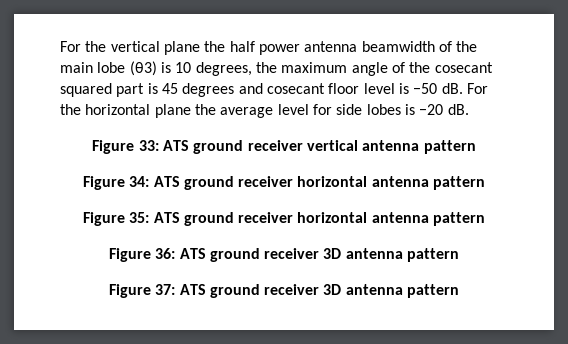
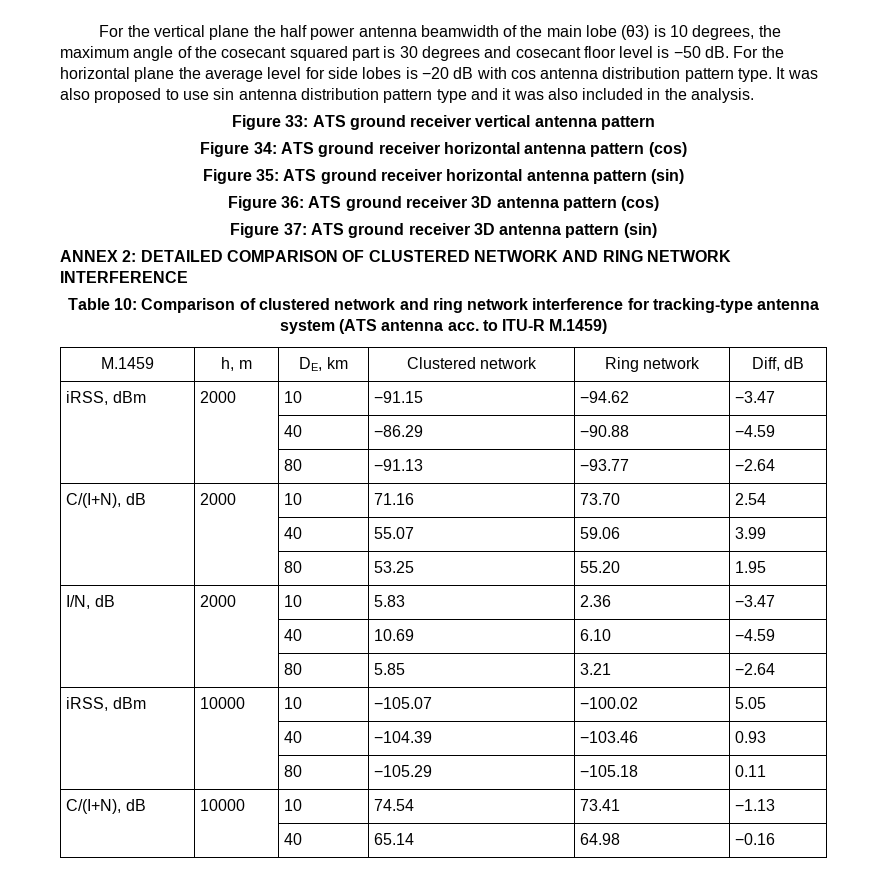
[161,83,178,94] 45 -> [399,46,418,58] 30
[447,104,469,115] dB. -> [453,67,818,82] [60,88,755,103] dB with cos antenna distribution pattern type. It was also proposed to use sin antenna distribution pattern type and it was also included in the analysis.
(486, 183) none -> [648,142,687,157] (cos)
(486, 219) none -> [651,169,685,184] (sin)
(460, 255) none -> [621,196,660,211] (cos)
(460, 291) none -> [623,223,657,238] [60,250,731,262] [60,271,188,283] [67,298,820,313] [279,319,608,334] [101,357,154,369] [221,357,252,371] [299,357,348,371] [406,357,538,369] [604,357,701,372] [751,357,805,371] [66,391,146,405] [200,391,237,403] [284,391,303,403] [374,391,424,403] [580,391,630,403] [735,391,776,403] [284,425,303,437] [374,425,424,437] [580,425,630,437] [735,425,776,437] [284,459,303,471] [374,459,424,471] [580,459,630,471] [735,459,776,471] [66,493,146,508] [200,493,237,505] [284,493,303,505] [374,493,415,505] [580,493,621,505] [735,493,767,505] [284,527,303,539] [374,527,415,539] [580,527,621,539] [735,527,767,539] [284,561,303,573] [374,561,415,573] [580,561,621,573] [735,561,767,573] [66,595,115,609] [200,595,237,607] [284,595,303,607] [374,595,406,607] [580,595,612,607] [735,595,776,607] [284,629,303,641] [374,629,415,641] [580,629,612,641] [735,629,776,641] [284,663,303,675] [374,663,406,675] [580,663,612,675] [735,663,776,675] [66,697,146,711] [200,697,246,709] [284,697,303,709] [374,697,433,709] [580,697,639,709] [735,697,767,709] [284,731,303,743] [374,731,433,743] [580,731,639,743] [735,731,767,743] [284,765,303,777] [374,765,433,777] [580,765,639,777] [735,765,767,777] [66,799,146,814] [200,799,246,811] [284,799,303,811] [374,799,415,811] [580,799,621,811] [735,799,776,811] [284,833,303,845] [374,833,415,845] [580,833,621,845] [735,833,776,845] (sin) // ANNEX 2: DETAILED COMPARISON OF CLUSTERED NETWORK AND RING NETWORK INTERFERENCE // Table 10: Comparison of clustered network and ring network interference for tracking-type antenna system (ATS antenna acc. to ITU-R M.1459) // M.1459 | h, m | DE, km | Clustered network | Ring network | Diff, dB // iRSS, dBm | 2000 | 10 | −91.15 | −94.62 | −3.47 // | | 40 | −86.29 | −90.88 | −4.59 // | | 80 | −91.13 | −93.77 | −2.64 // C/(I+N), dB | 2000 | 10 | 71.16 | 73.70 | 2.54 // | | 40 | 55.07 | 59.06 | 3.99 // | | 80 | 53.25 | 55.20 | 1.95 // I/N, dB | 2000 | 10 | 5.83 | 2.36 | −3.47 // | | 40 | 10.69 | 6.10 | −4.59 // | | 80 | 5.85 | 3.21 | −2.64 // iRSS, dBm | 10000 | 10 | −105.07 | −100.02 | 5.05 // | | 40 | −104.39 | −103.46 | 0.93 // | | 80 | −105.29 | −105.18 | 0.11 // C/(I+N), dB | 10000 | 10 | 74.54 | 73.41 | −1.13 // | | 40 | 65.14 | 64.98 | −0.16

